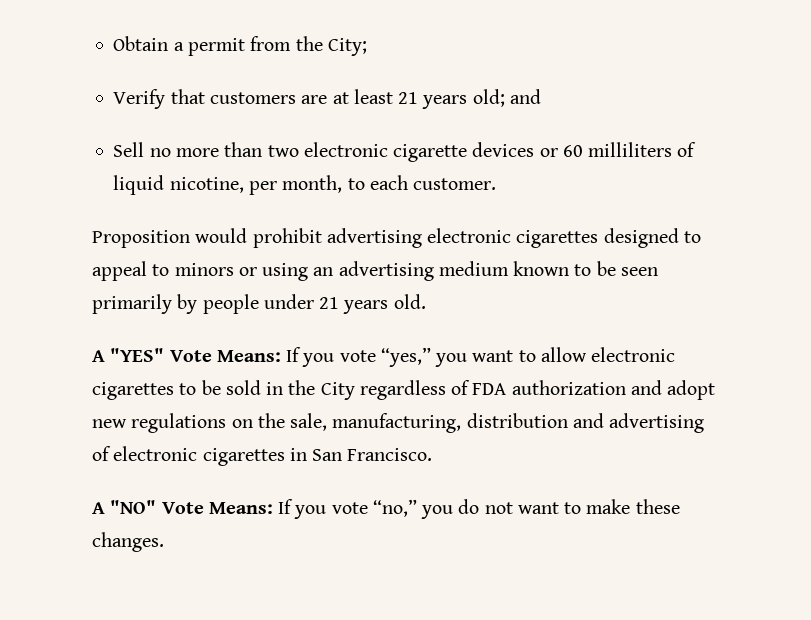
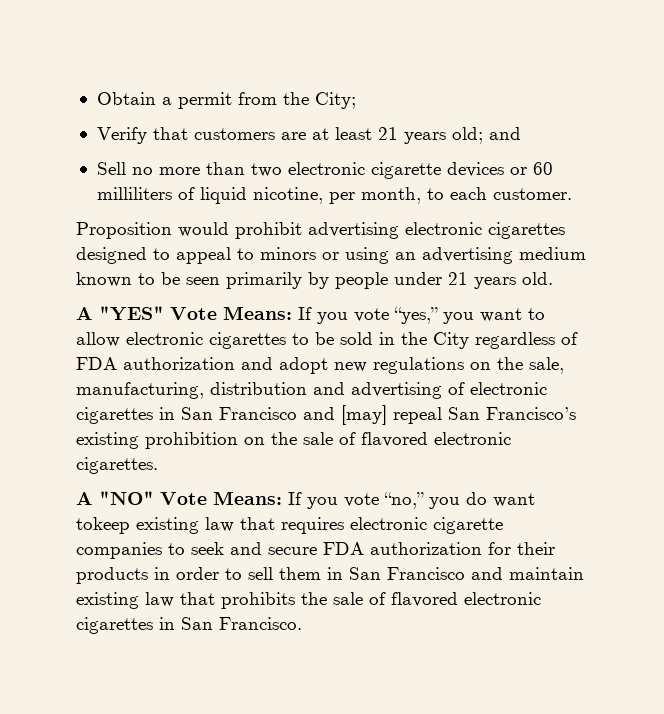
[347,448,433,461] Francisco. -> [219,405,576,425] [76,432,511,449] [76,457,158,474] Francisco and [may] repeal San Francisco’s existing prohibition on the sale of flavored electronic cigarettes.
[484,499,680,514] [92,532,164,552] not want to make these changes. -> [493,493,535,507] [76,517,503,534] [76,542,555,559] [76,567,584,584] [76,592,541,609] [76,617,302,634] want tokeep existing law that requires electronic cigarette companies to seek and secure FDA authorization for their products in order to sell them in San Francisco and maintain existing law that prohibits the sale of flavored electronic cigarettes in San Francisco.

